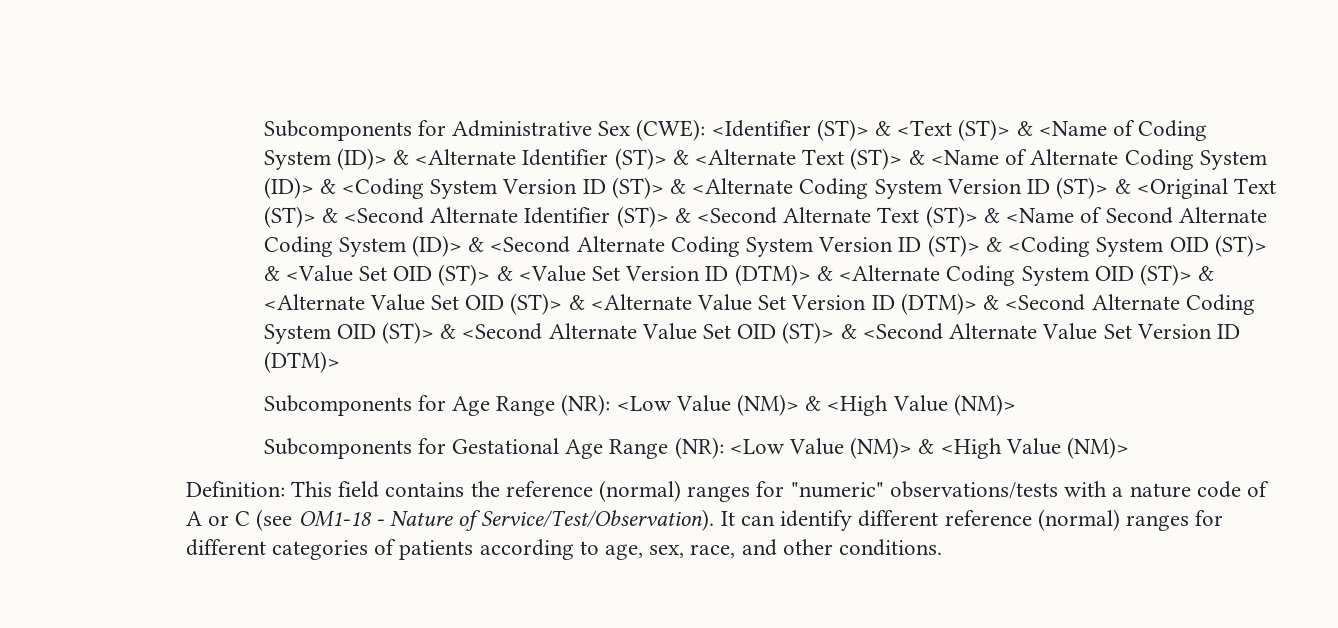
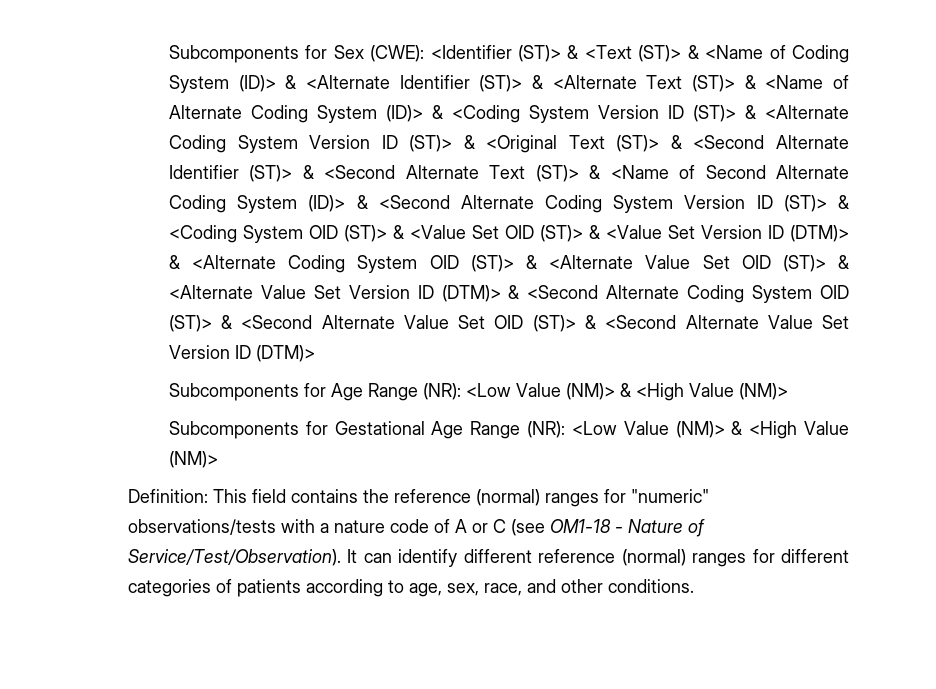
[263,120,593,141] Subcomponents for Administrative -> [168,45,328,63] Subcomponents for

